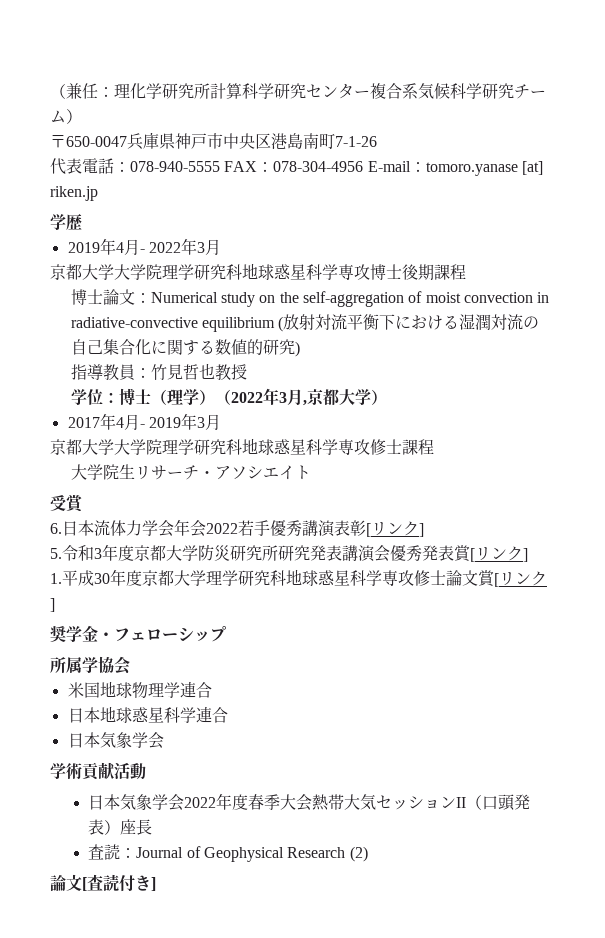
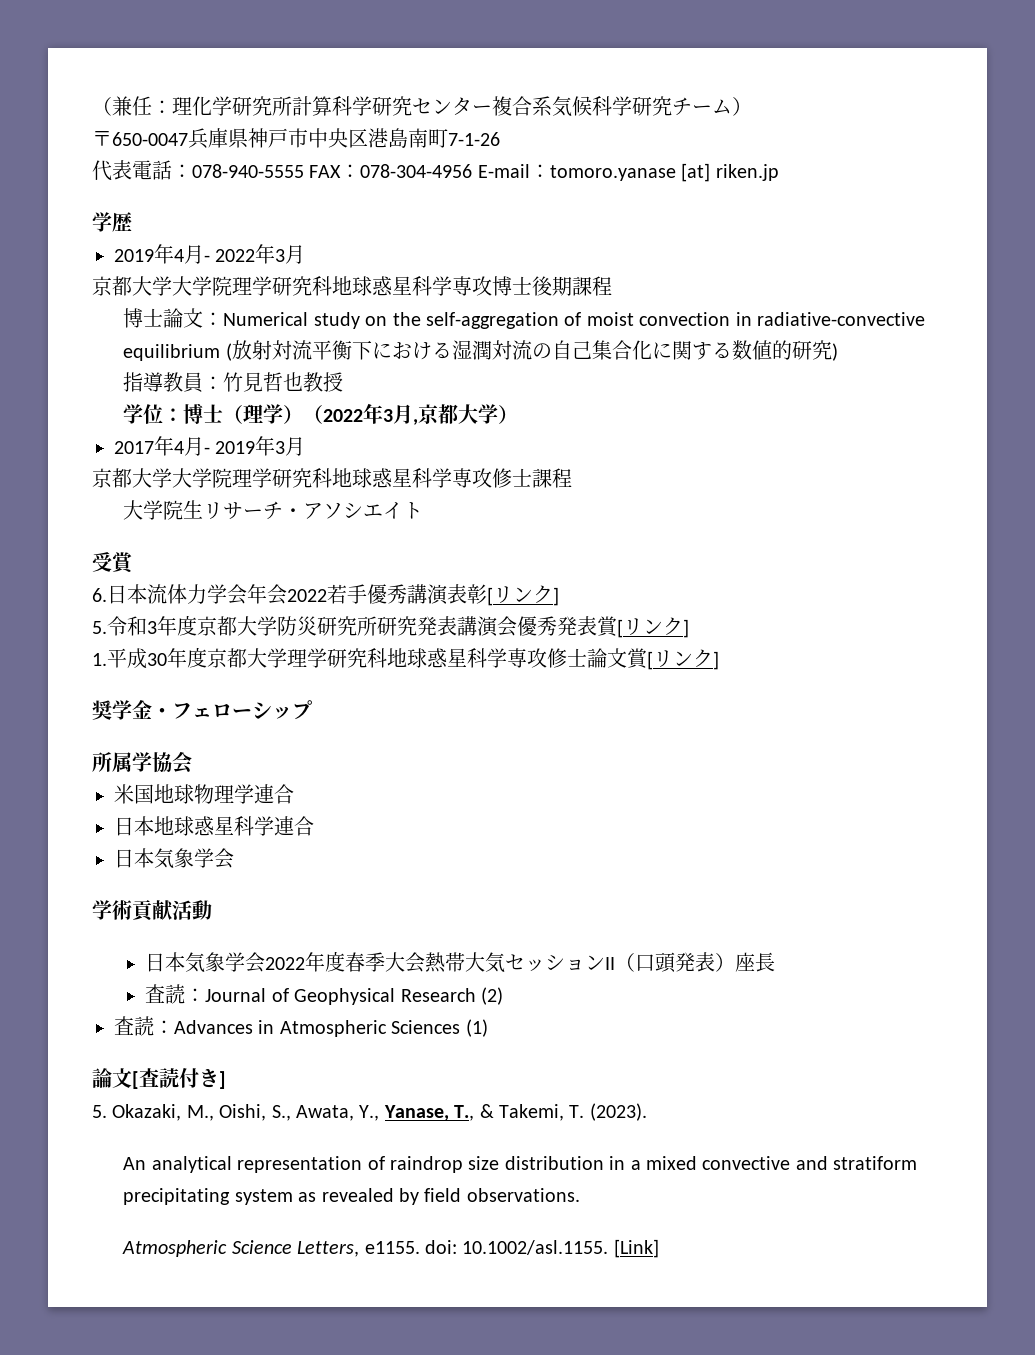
(368, 854) none -> [114,1016,488,1037] // 査読：Advances in Atmospheric Sciences (1)
(156, 884) none -> [92,1103,647,1121] [123,1156,918,1173] [123,1188,580,1205] [122,1239,659,1258] // 5. Okazaki, M., Oishi, S., Awata, Y., Yanase, T., & Takemi, T. (2023). // An analytical representation of raindrop size distribution in a mixed convective and stratiform precipitating system as revealed by field observations. // Atmospheric Science Letters, e1155. doi: 10.1002/asl.1155. [Link]

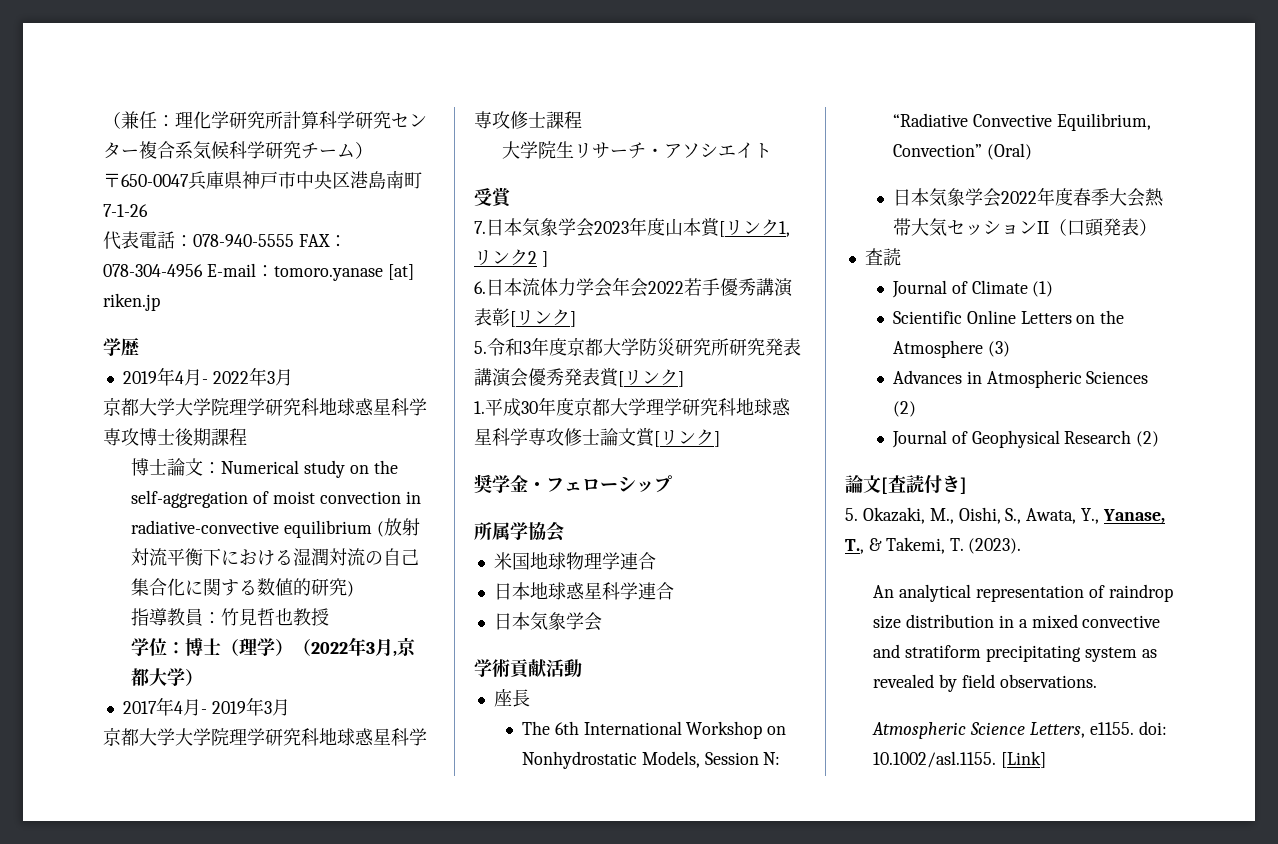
(135, 563) none -> [474,217,790,237] [474,249,548,267] // 7.日本気象学会2023年度山本賞[リンク1,リンク2 ]
(212, 910) none -> [493,689,530,707] [521,721,787,739] [521,751,781,769] [892,113,1151,131] [892,143,1032,160] // 座長 // The 6th International Workshop on Nonhydrostatic Models, Session N: “Radiative Convective Equilibrium, Convection” (Oral)
[735,952,776,972] [145,984,206,1004] 座長 // 査読： -> [864,248,901,266] [891,280,1054,298] [892,310,1125,324] [892,340,1010,358] [892,370,1149,388] [892,401,916,417] // 査読 // Journal of Climate (1) // Scientific Online Letters on the Atmosphere (3) // Advances in Atmospheric Sciences (2) //
[114,1016,488,1037] // 査読：Advances in Atmospheric Sciences (1) -> (1160, 439) none

